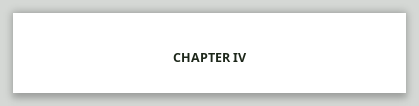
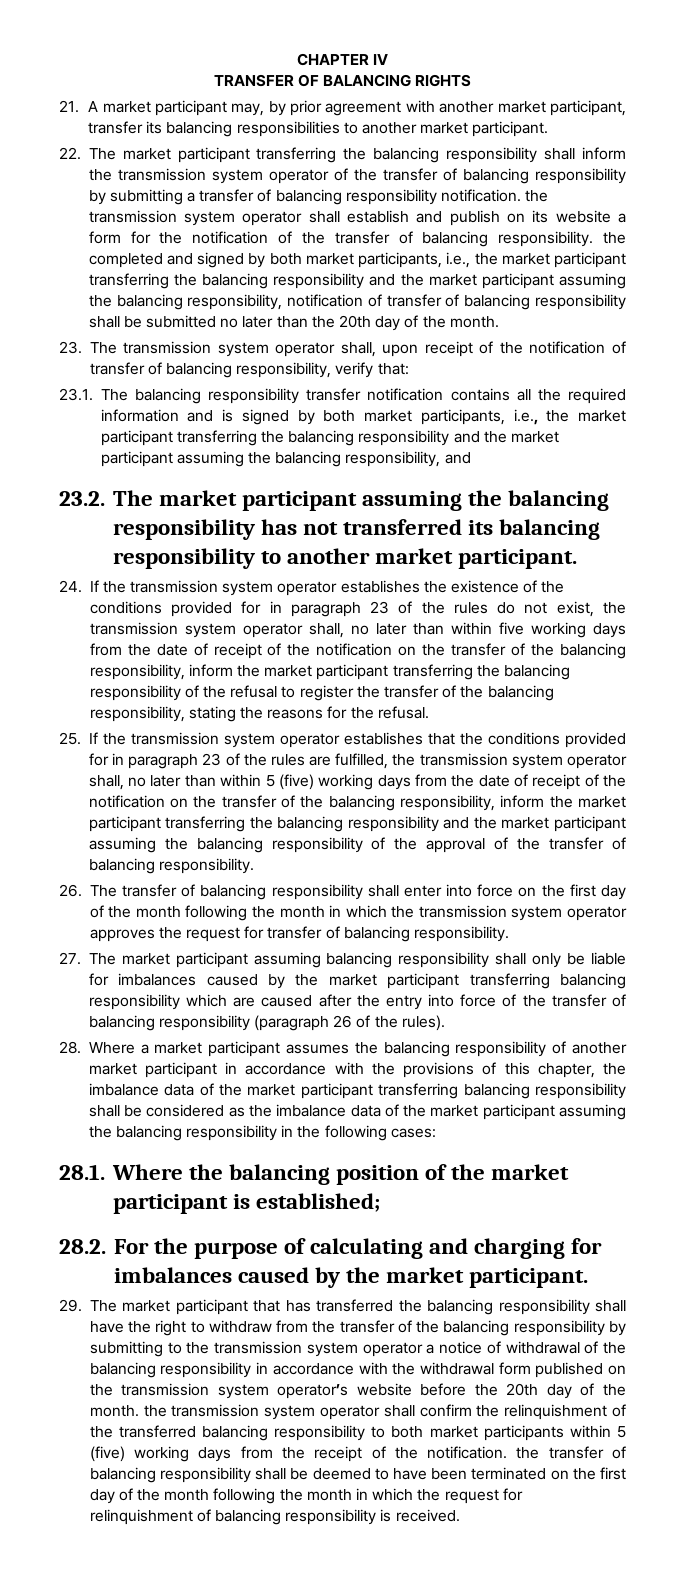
(248, 57) none -> [213,74,472,87] [59,100,626,116] [88,121,549,137] [59,147,626,163] [88,168,626,184] [88,189,549,205] [88,210,626,226] [88,231,626,247] [88,252,627,268] [88,273,626,289] [88,294,626,310] [88,315,499,331] [59,341,626,357] [89,362,409,378] [59,388,626,404] [100,409,627,425] [100,430,560,446] [100,451,471,467] [59,490,610,511] [112,519,601,540] [112,548,578,569] [59,580,565,596] [89,601,626,617] [89,622,626,638] [89,643,626,659] [89,664,571,680] [89,685,554,701] [89,706,429,722] [59,732,626,748] [88,753,627,769] [88,774,627,790] [88,795,626,811] [88,816,626,832] [88,837,626,853] [88,858,254,874] [59,884,626,900] [89,905,627,921] [89,926,510,942] [59,952,627,968] [88,973,626,989] [88,994,626,1010] [88,1015,445,1031] [59,1041,627,1057] [88,1062,627,1078] [88,1083,626,1099] [88,1104,626,1120] [88,1125,436,1141] [59,1164,570,1185] [112,1193,380,1214] [59,1238,603,1259] [113,1267,589,1288] [59,1299,626,1315] [89,1320,626,1336] [89,1341,626,1357] [89,1362,627,1378] [89,1383,626,1399] [89,1404,626,1420] [89,1425,627,1441] [89,1446,626,1462] [89,1467,626,1483] [89,1488,523,1504] [89,1509,460,1525] // TRANSFER OF BALANCING RIGHTS // 21. A market participant may, by prior agreement with another market participant, transfer its balancing responsibilities to another market participant. // 22. The market participant transferring the balancing responsibility shall inform the transmission system operator of the transfer of balancing responsibility by submitting a transfer of balancing responsibility notification. the transmission system operator shall establish and publish on its website a form for the notification of the transfer of balancing responsibility. the completed and signed by both market participants, i.e., the market participant transferring the balancing responsibility and the market participant assuming the balancing responsibility, notification of transfer of balancing responsibility shall be submitted no later than the 20th day of the month. // 23. The transmission system operator shall, upon receipt of the notification of transfer of balancing responsibility, verify that: // 23.1. The balancing responsibility transfer notification contains all the required information and is signed by both market participants, i.e., the market participant transferring the balancing responsibility and the market participant assuming the balancing responsibility, and // 23.2. The market participant assuming the balancing responsibility has not transferred its balancing responsibility to another market participant. // 24. If the transmission system operator establishes the existence of the conditions provided for in paragraph 23 of the rules do not exist, the transmission system operator shall, no later than within five working days from the date of receipt of the notification on the transfer of the balancing responsibility, inform the market participant transferring the balancing responsibility of the refusal to register the transfer of the balancing responsibility, stating the reasons for the refusal. // 25. If the transmission system operator establishes that the conditions provided for in paragraph 23 of the rules are fulfilled, the transmission system operator shall, no later than within 5 (five) working days from the date of receipt of the notification on the transfer of the balancing responsibility, inform the market participant transferring the balancing responsibility and the market participant assuming the balancing responsibility of the approval of the transfer of balancing responsibility. // 26. The transfer of balancing responsibility shall enter into force on the first day of the month following the month in which the transmission system operator approves the request for transfer of balancing responsibility. // 27. The market participant assuming balancing responsibility shall only be liable for imbalances caused by the market participant transferring balancing responsibility which are caused after the entry into force of the transfer of balancing responsibility (paragraph 26 of the rules). // 28. Where a market participant assumes the balancing responsibility of another market participant in accordance with the provisions of this chapter, the imbalance data of the market participant transferring balancing responsibility shall be considered as the imbalance data of the market participant assuming the balancing responsibility in the following cases: // 28.1. Where the balancing position of the market participant is established; // 28.2. For the purpose of calculating and charging for imbalances caused by the market participant. // 29. The market participant that has transferred the balancing responsibility shall have the right to withdraw from the transfer of the balancing responsibility by submitting to the transmission system operator a notice of withdrawal of the balancing responsibility in accordance with the withdrawal form published on the transmission system operator’s website before the 20th day of the month. the transmission system operator shall confirm the relinquishment of the transferred balancing responsibility to both market participants within 5 (five) working days from the receipt of the notification. the transfer of balancing responsibility shall be deemed to have been terminated on the first day of the month following the month in which the request for relinquishment of balancing responsibility is received.

